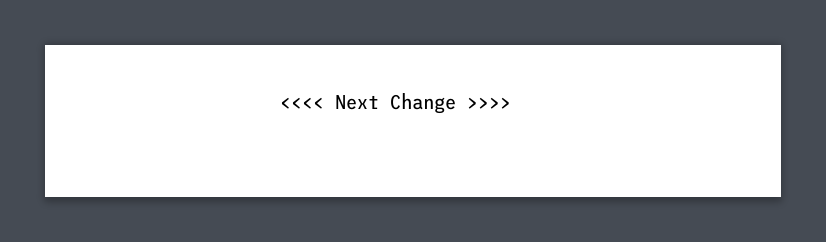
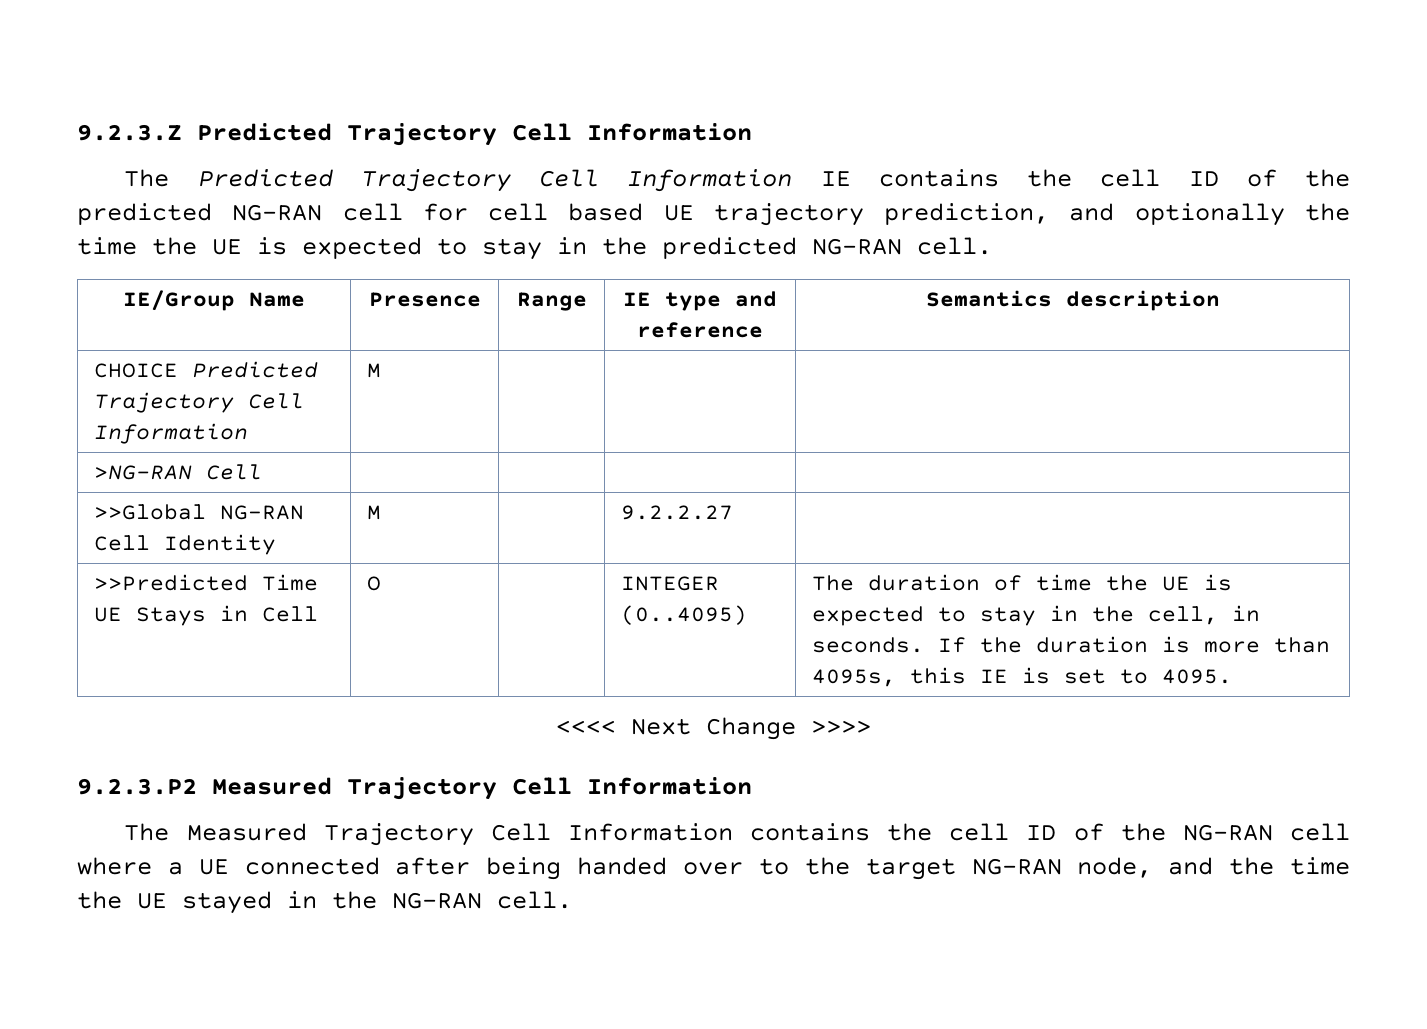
[280,93,511,114] <<<< Next Change >>>> -> [77,123,752,146] [124,169,1351,192] [77,203,1350,226] [77,237,992,260] [123,290,305,311] [368,292,481,307] [516,292,587,311] [623,291,777,311] [637,322,763,338] [925,290,1220,311] [94,361,319,378] [94,392,305,413] [94,423,249,444] [367,363,382,378] [94,464,263,480] [94,504,305,520] [94,534,277,555] [367,505,382,520] [621,505,734,520] [94,574,319,591] [94,605,319,626] [367,576,382,591] [621,576,720,591] [621,605,748,625] [812,574,1233,591] [812,605,1261,626] [812,636,1331,653] [812,667,1233,687] [556,717,871,740] [77,777,752,800] [124,823,1350,846] [77,857,1350,880] [77,891,572,914] 9.2.3.Z Predicted Trajectory Cell Information // The Predicted Trajectory Cell Information IE contains the cell ID of the predicted NG-RAN cell for cell based UE trajectory prediction, and optionally the time the UE is expected to stay in the predicted NG-RAN cell. // IE/Group Name | Presence | Range | IE type and reference | Semantics description // CHOICE Predicted Trajectory Cell Information | M | | | // >NG-RAN Cell | | | | // >>Global NG-RAN Cell Identity | M | | 9.2.2.27 | // >>Predicted Time UE Stays in Cell | O | | INTEGER (0..4095) | The duration of time the UE is expected to stay in the cell, in seconds. If the duration is more than 4095s, this IE is set to 4095. // <<<< Next Change >>>> // 9.2.3.P2 Measured Trajectory Cell Information // The Measured Trajectory Cell Information contains the cell ID of the NG-RAN cell where a UE connected after being handed over to the target NG-RAN node, and the time the UE stayed in the NG-RAN cell.

